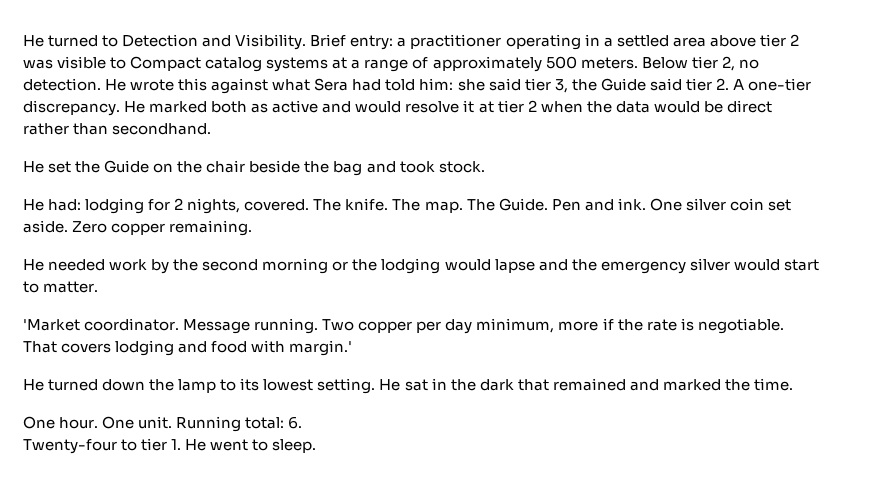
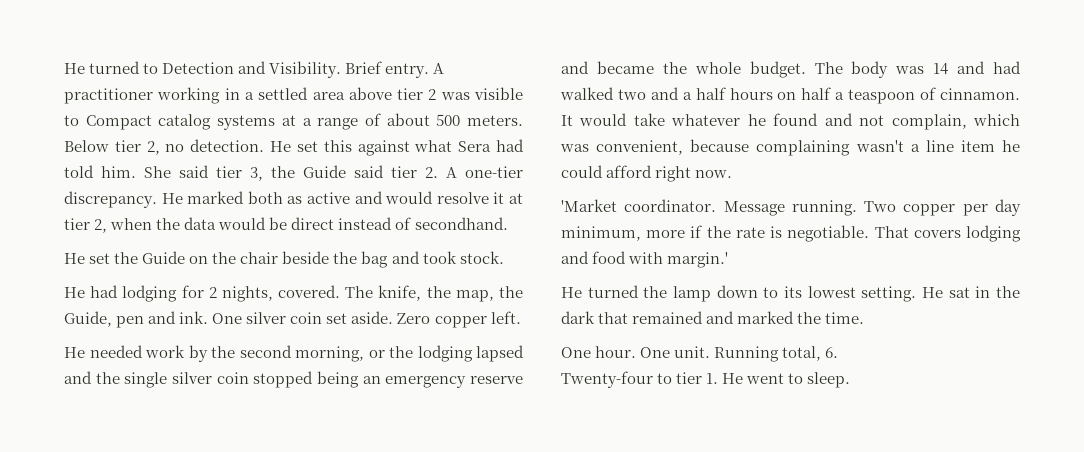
[350,34,581,50] entry: a practitioner operating -> [385,63,445,78] [64,87,221,104] entry. A practitioner working
[432,56,542,72] approximately -> [386,113,430,126] about
[130,79,175,91] wrote -> [296,141,318,152] set
[419,78,485,91] him: she -> [101,166,171,178] him. She
[527,100,537,112] 2 -> [94,219,108,233] 2,
[23,123,109,135] rather than -> [338,217,412,230] instead of
[48,199,82,211] had: -> [90,285,119,298] had
[345,198,581,213] knife. The map. The Guide. Pen -> [378,285,523,302] [64,311,145,328] knife, the map, the Guide, pen
[169,220,253,236] remaining. -> [490,311,521,324] left.
[262,258,329,274] morning -> [295,346,364,362] morning,
[444,258,819,274] [23,281,99,293] would lapse and the emergency silver would start to matter. -> [476,345,524,362] [64,371,523,388] [561,61,1021,78] [560,87,1021,104] [561,113,1020,130] [560,139,1020,156] [561,165,733,182] lapsed and the single silver coin stopped being an emergency reserve and became the whole budget. The body was 14 and had walked two and a half hours on half a teaspoon of cinnamon. It would take whatever he found and not complain, which was convenient, because complaining wasn't a line item he could afford right now.
[102,379,146,391] down -> (639, 291) none
(217, 386) none -> [716,285,758,298] down
[245,417,285,429] total: -> [782,346,822,361] total,

